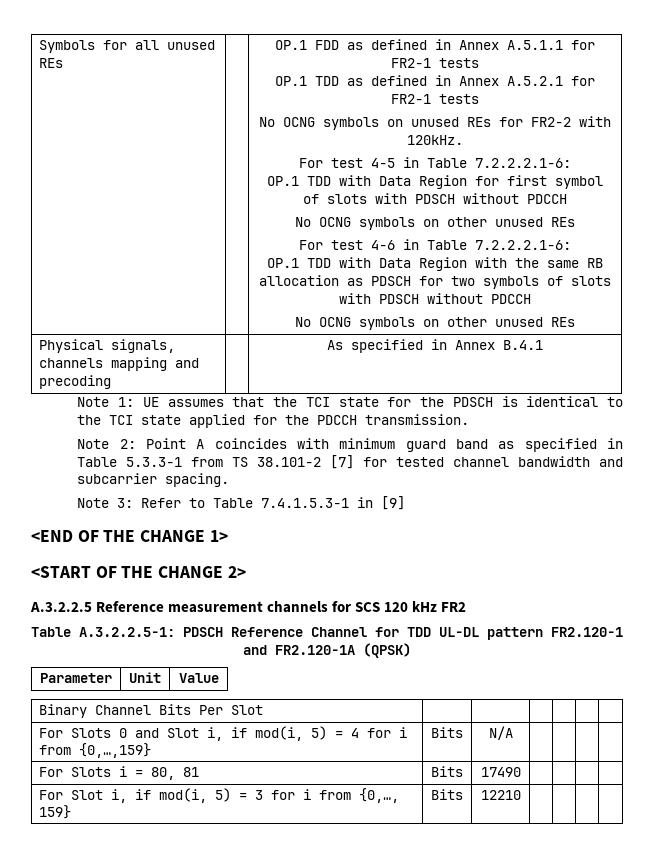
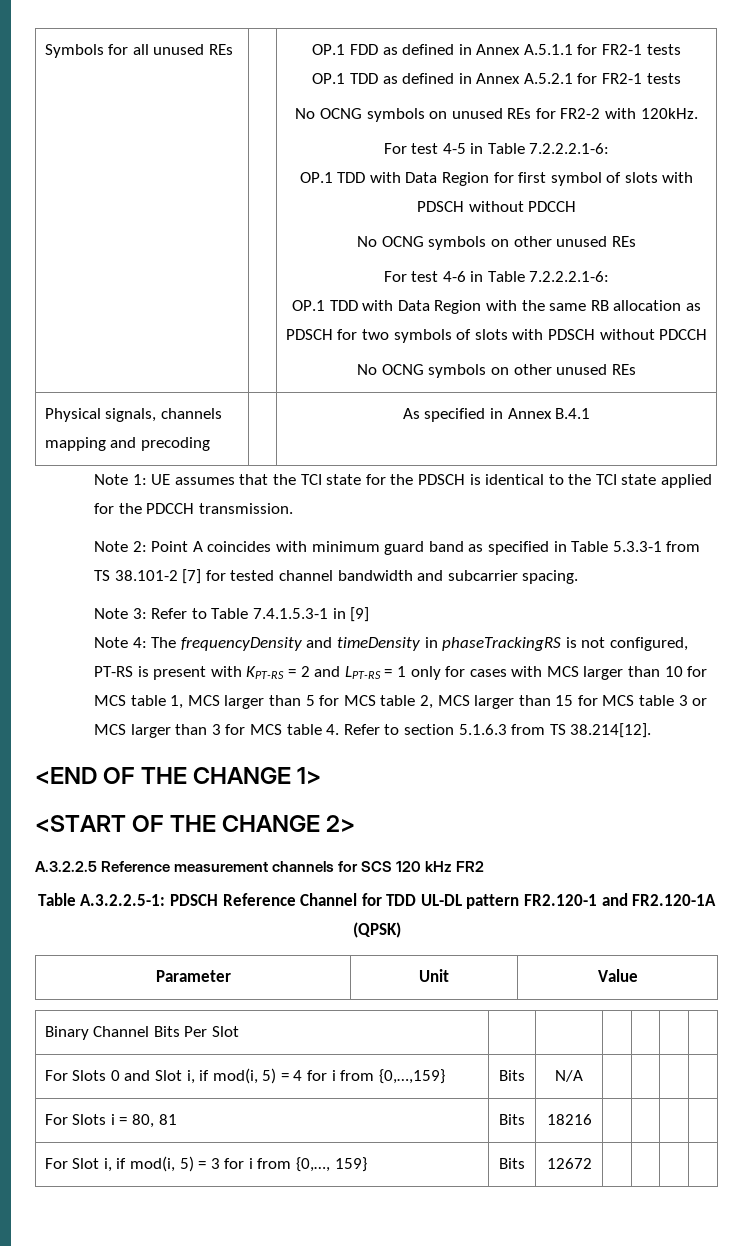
(406, 503) none -> [94,637,688,651] [94,666,708,680] [94,695,708,709] [94,723,652,738] // Note 4: The frequencyDensity and timeDensity in phaseTrackingRS is not configured, PT-RS is present with KPT-RS = 2 and LPT-RS = 1 only for cases with MCS larger than 10 for MCS table 1, MCS larger than 5 for MCS table 2, MCS larger than 15 for MCS table 3 or MCS larger than 3 for MCS table 4. Refer to section 5.1.6.3 from TS 38.214[12].
[480,767,521,777] 17490 -> [546,1114,592,1125] 18216
[480,790,521,800] 12210 -> [546,1158,592,1169] 12672

